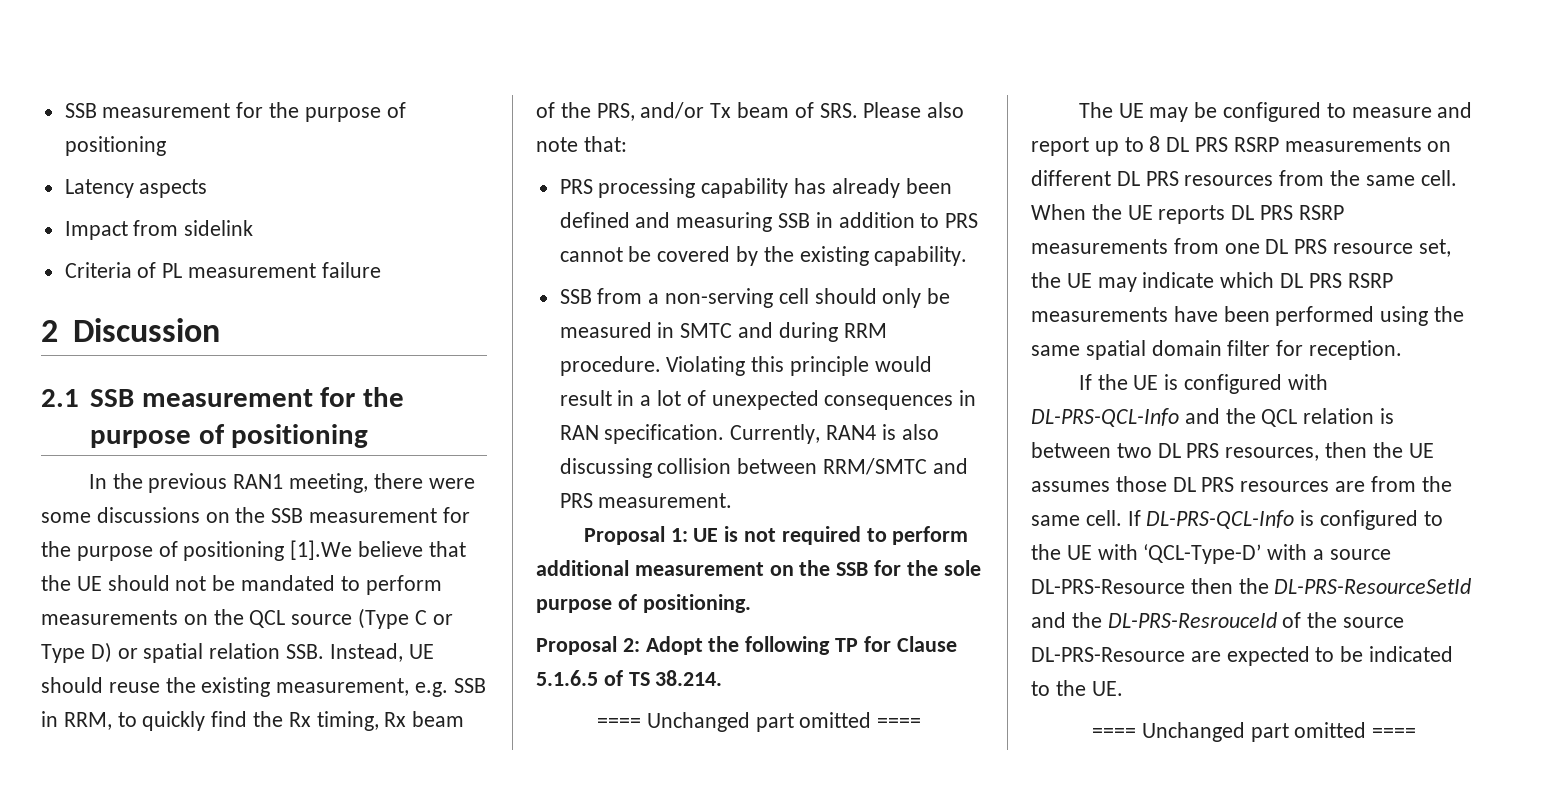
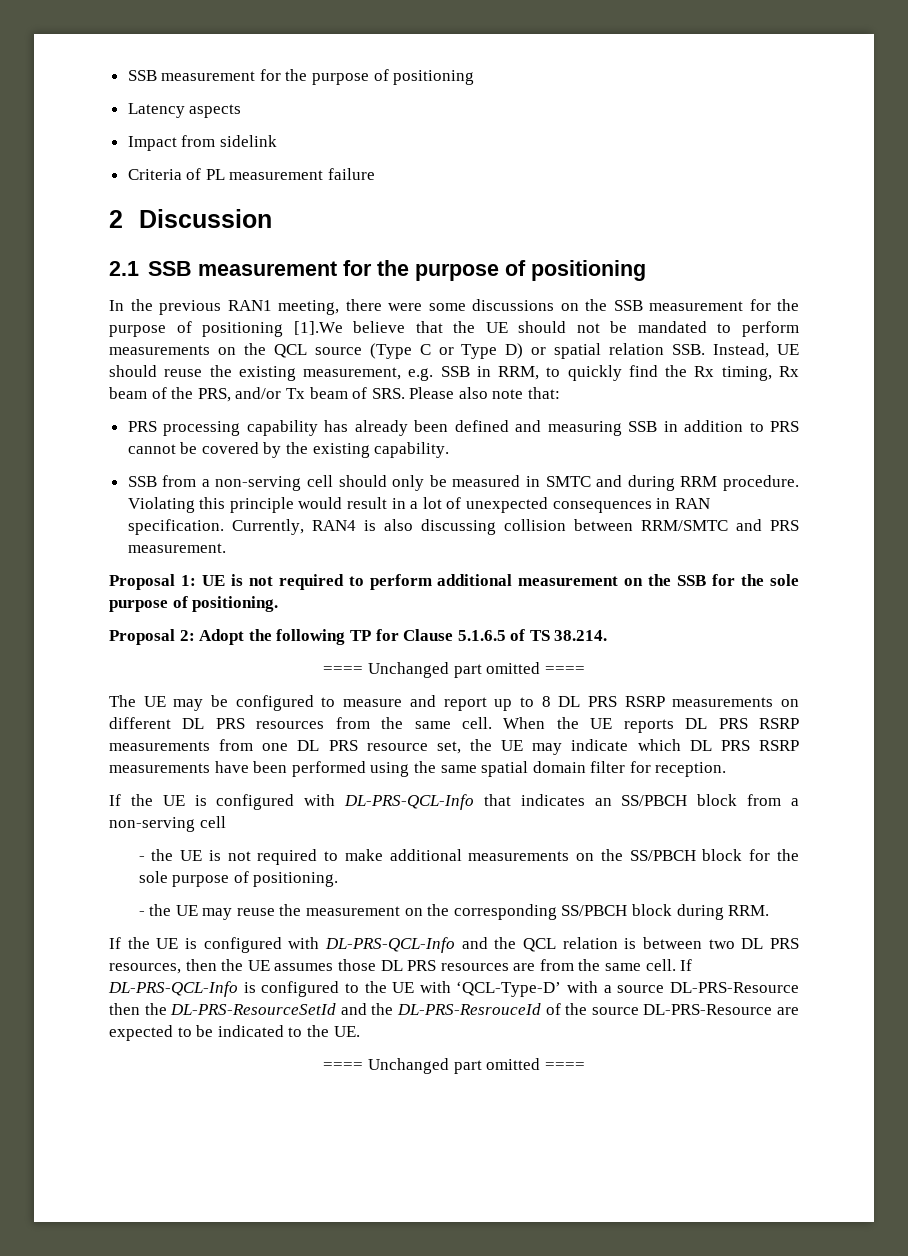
(1403, 350) none -> [109,794,799,810] [109,816,226,832] [138,849,800,865] [138,871,339,887] [138,904,770,920] // If the UE is configured with DL-PRS-QCL-Info that indicates an SS/PBCH block from a non-serving cell // - the UE is not required to make additional measurements on the SS/PBCH block for the sole purpose of positioning. // - the UE may reuse the measurement on the corresponding SS/PBCH block during RRM.

